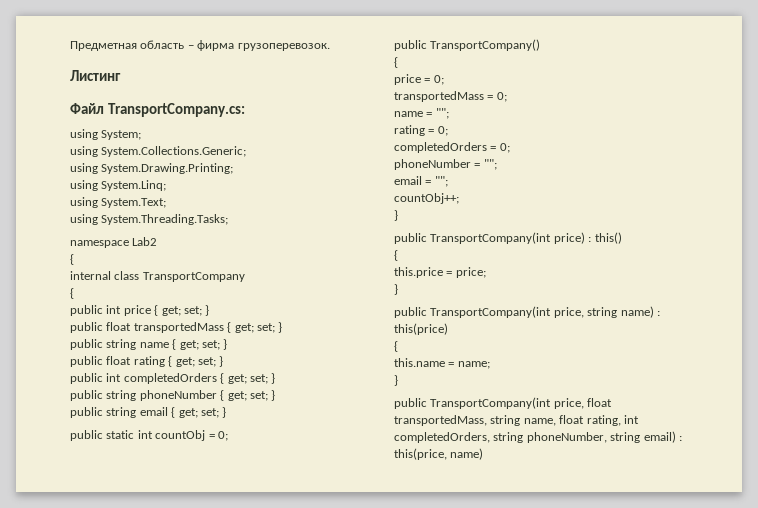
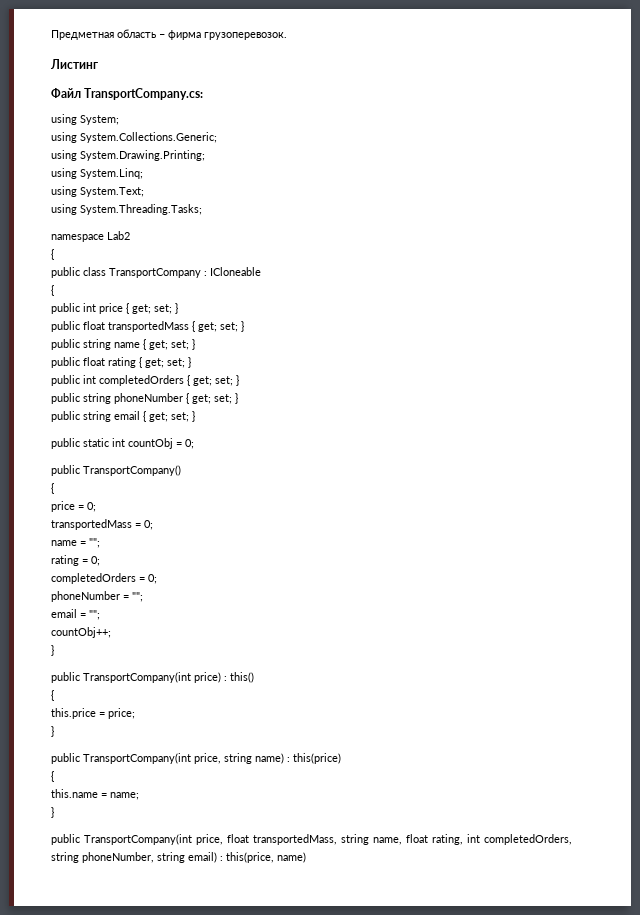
[70,271,111,280] internal -> [51,267,80,278] public
(245, 277) none -> [204,267,261,276] : ICloneable

